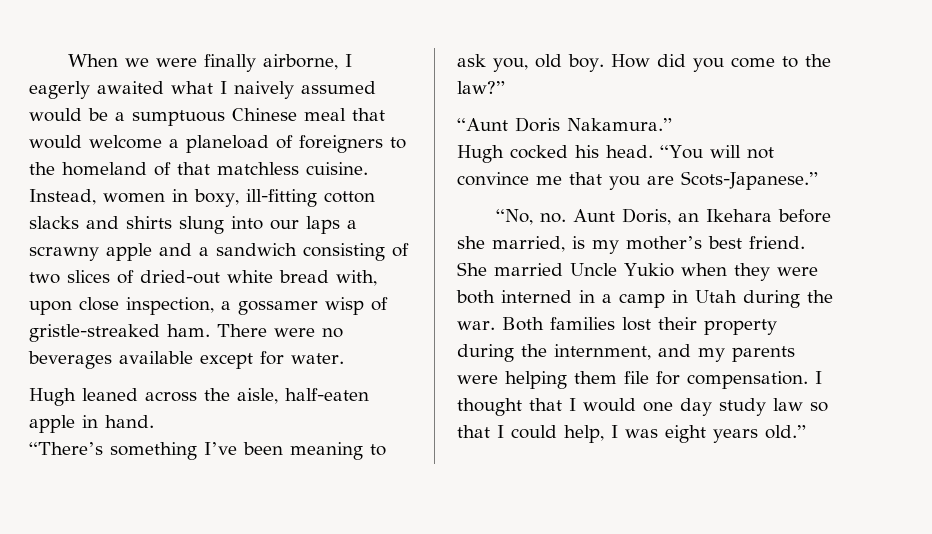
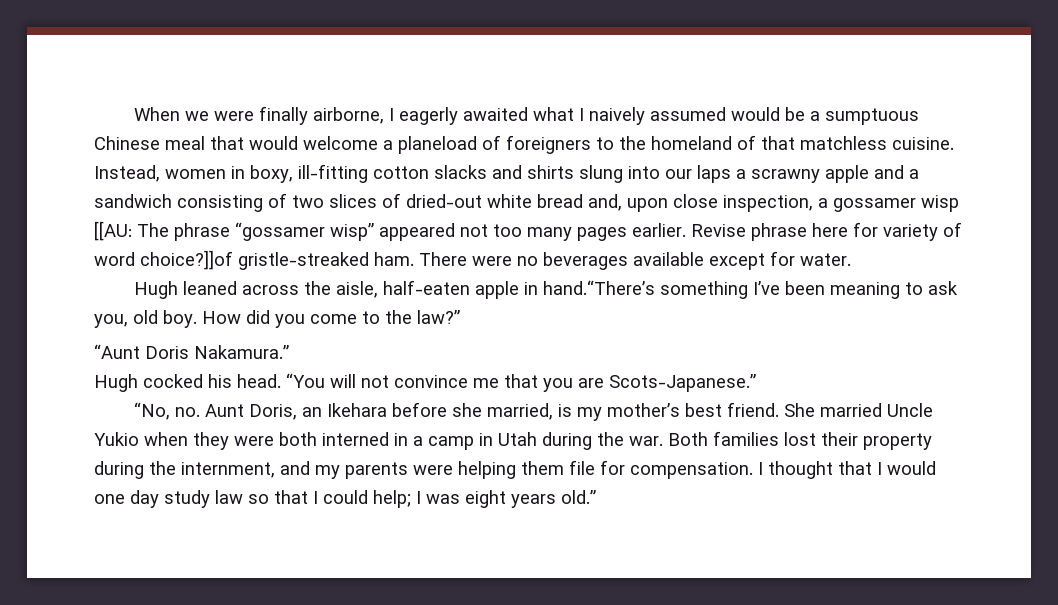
[336,270,377,286] with, -> [588,194,622,211] and,
[371,297,388,311] of -> [94,221,962,241] [94,250,233,270] [[AU: The phrase “gossamer wisp” appeared not too many pages earlier. Revise phrase here for variety of word choice?]]of
[105,415,154,428] [29,442,103,455] hand. // “There’s -> [542,280,655,295] hand.“There’s
[564,425,604,443] help, -> [373,490,411,508] help;

